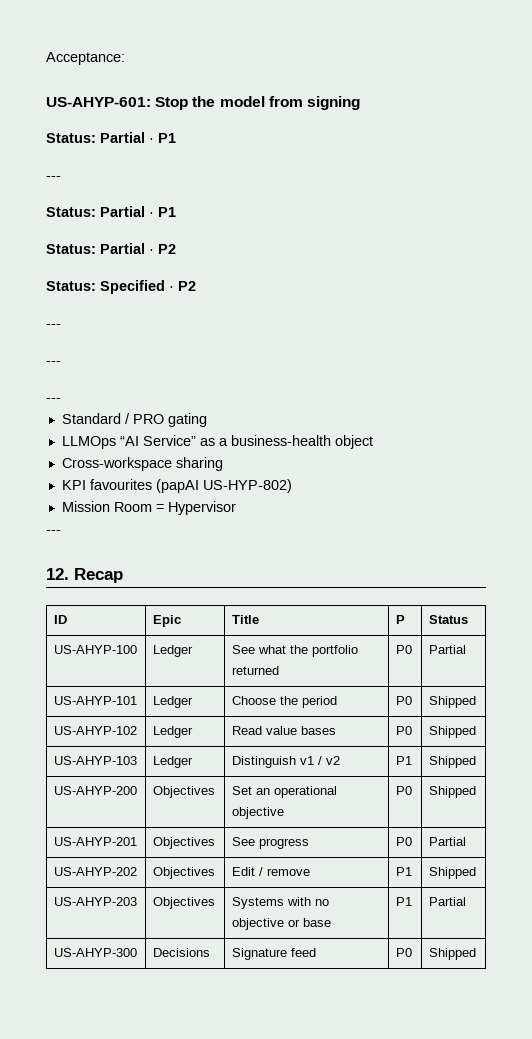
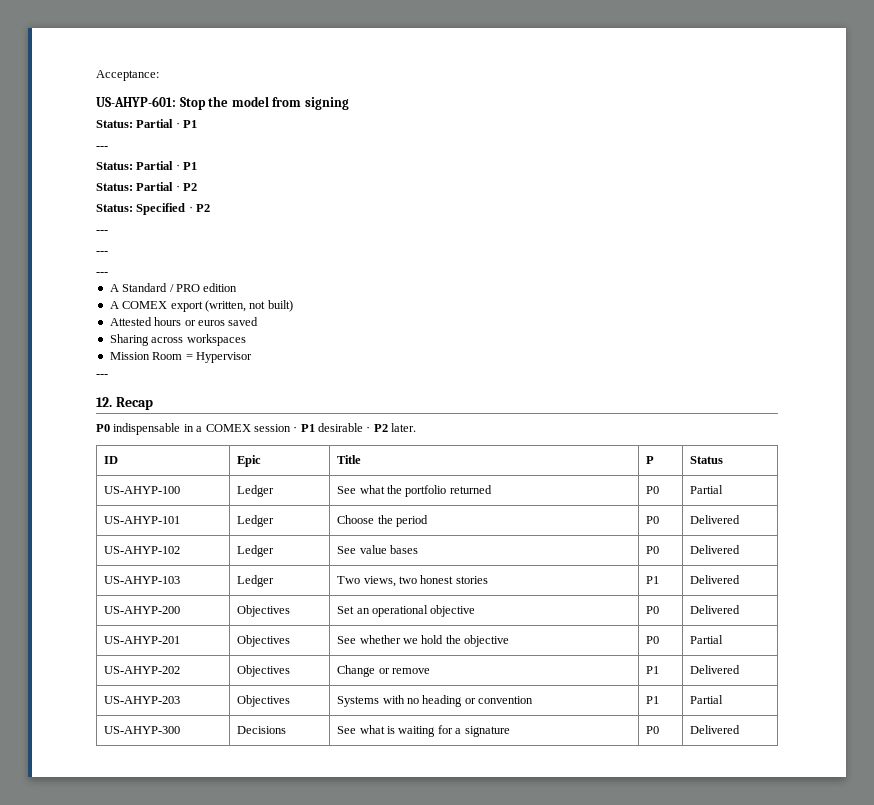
(61, 400) none -> [109,284,119,292] A
[167,413,207,427] [61,435,373,449] [61,457,223,471] [61,479,292,493] gating // LLMOps “AI Service” as a business-health object // Cross-workspace sharing // KPI favourites (papAI US-HYP-802) -> [203,283,238,292] [109,300,293,312] [109,317,259,326] [109,334,246,346] edition // A COMEX export (written, not built) // Attested hours or euros saved // Sharing across workspaces
(123, 575) none -> [96,423,417,435] // P0 indispensable in a COMEX session · P1 desirable · P2 later.
[428,696,476,708] Shipped -> [690,515,741,524] Delivered
[231,726,262,735] Read -> [337,546,357,554] See
[428,726,476,738] Shipped -> [690,545,741,554] Delivered
[231,756,340,768] [395,756,412,765] [428,756,476,768] Distinguish v1 / v2 | P1 | Shipped -> [337,575,488,587] [646,576,660,584] [690,575,741,584] Two views, two honest stories | P1 | Delivered
[428,786,476,798] Shipped -> [690,605,741,614] Delivered
[258,838,309,849] progress -> [359,635,510,647] whether we hold the objective
[231,867,263,876] Edit / -> [337,665,390,677] Change or
[428,867,476,879] Shipped -> [690,665,741,674] Delivered
[231,918,331,930] objective or base -> [422,695,534,707] heading or convention
[231,948,316,960] [395,948,412,957] [428,948,476,960] Signature feed | P0 | Shipped -> [337,725,510,737] [646,726,660,734] [690,725,741,734] See what is waiting for a signature | P0 | Delivered

